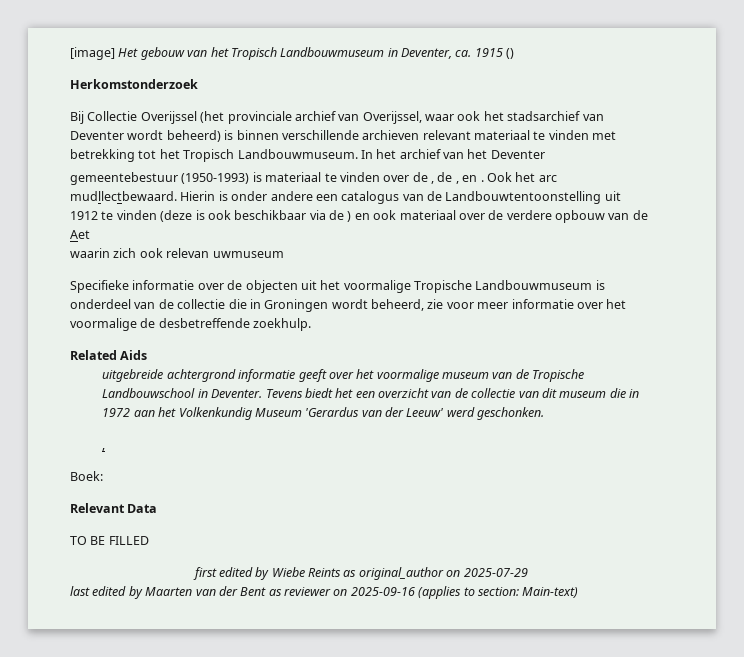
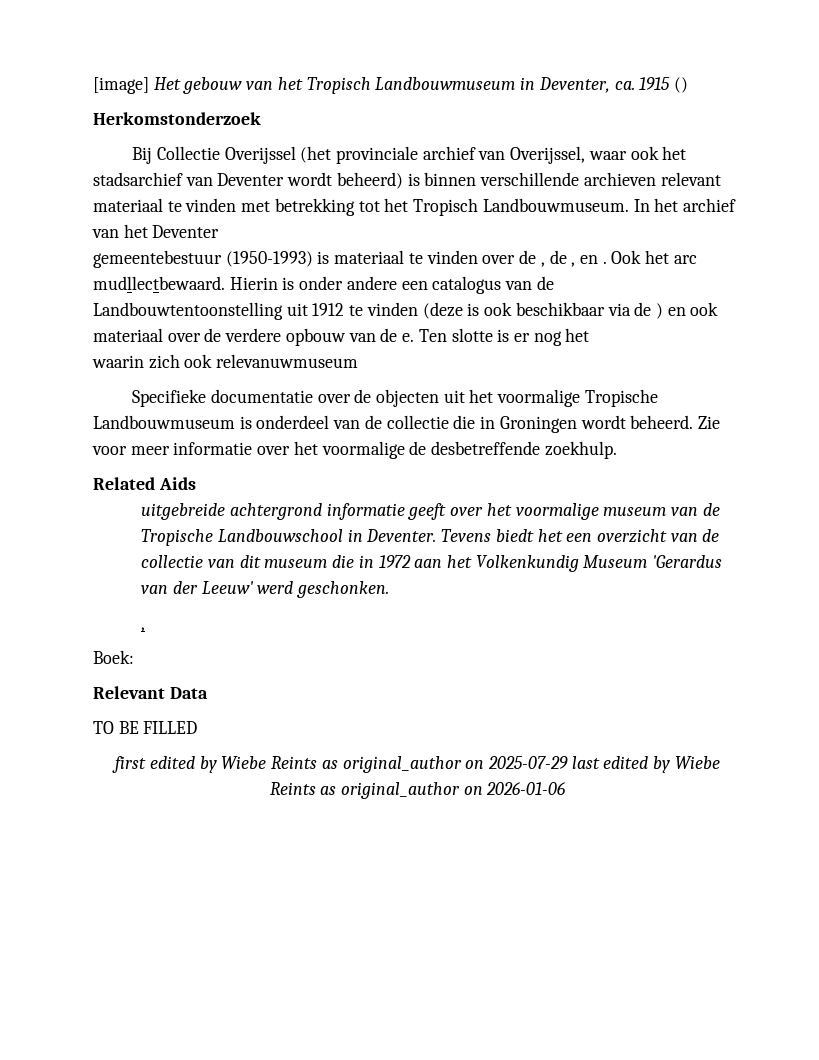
[70,230,90,239] Aet -> [402,328,590,346] e. Ten slotte is er nog het
[166,248,284,258] relevan uwmuseum -> [216,354,359,368] relevanuwmuseum
[132,280,195,290] informatie -> [210,389,313,403] documentatie
[371,299,444,311] beheerd, zie -> [630,415,720,429] beheerd. Zie
(528, 572) // -> (568, 762) none
[145,586,579,599] Maarten van der Bent as reviewer on 2025-09-16 (applies to section: Main-text) -> [674,756,720,769] [269,782,566,799] Wiebe Reints as original_author on 2026-01-06

